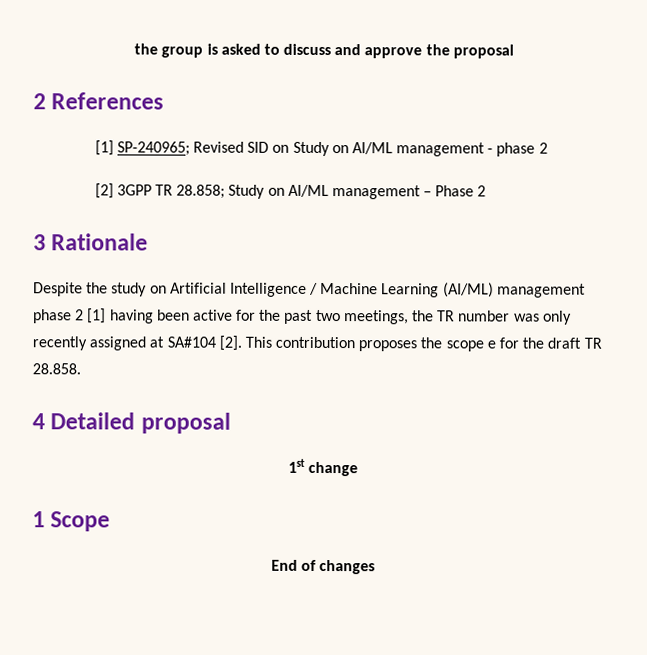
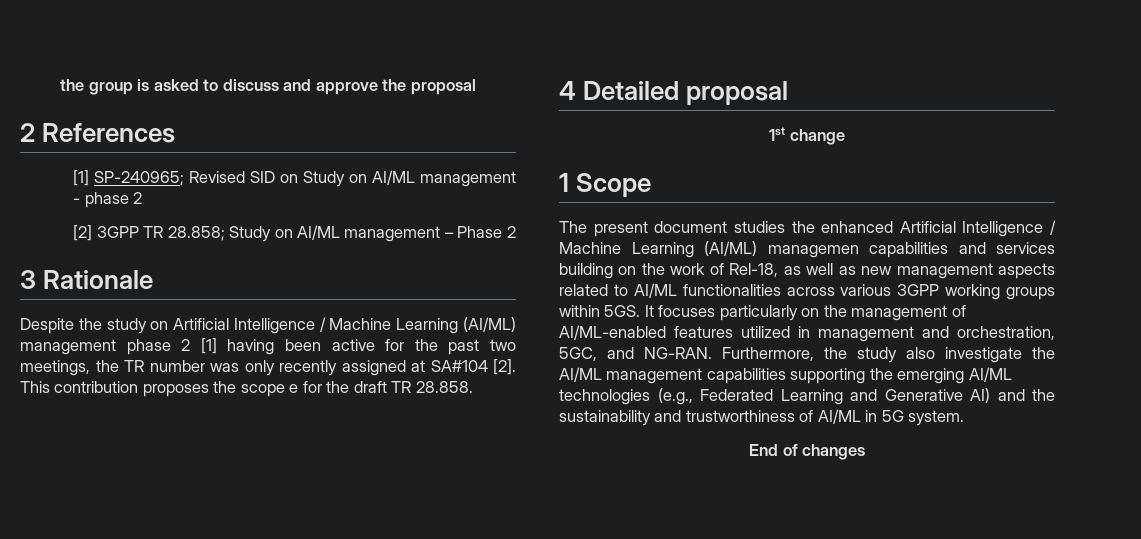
(111, 521) none -> [559,220,1056,237] [559,241,1055,258] [559,263,1055,279] [559,283,1055,300] [559,305,966,321] [559,325,1055,342] [559,347,1055,363] [559,367,1012,384] [559,388,1055,405] [559,409,965,426] // The present document studies the enhanced Artificial Intelligence / Machine Learning (AI/ML) managemen capabilities and services building on the work of Rel-18, as well as new management aspects related to AI/ML functionalities across various 3GPP working groups within 5GS. It focuses particularly on the management of AI/ML-enabled features utilized in management and orchestration, 5GC, and NG-RAN. Furthermore, the study also investigate the AI/ML management capabilities supporting the emerging AI/ML technologies (e.g., Federated Learning and Generative AI) and the sustainability and trustworthiness of AI/ML in 5G system.

